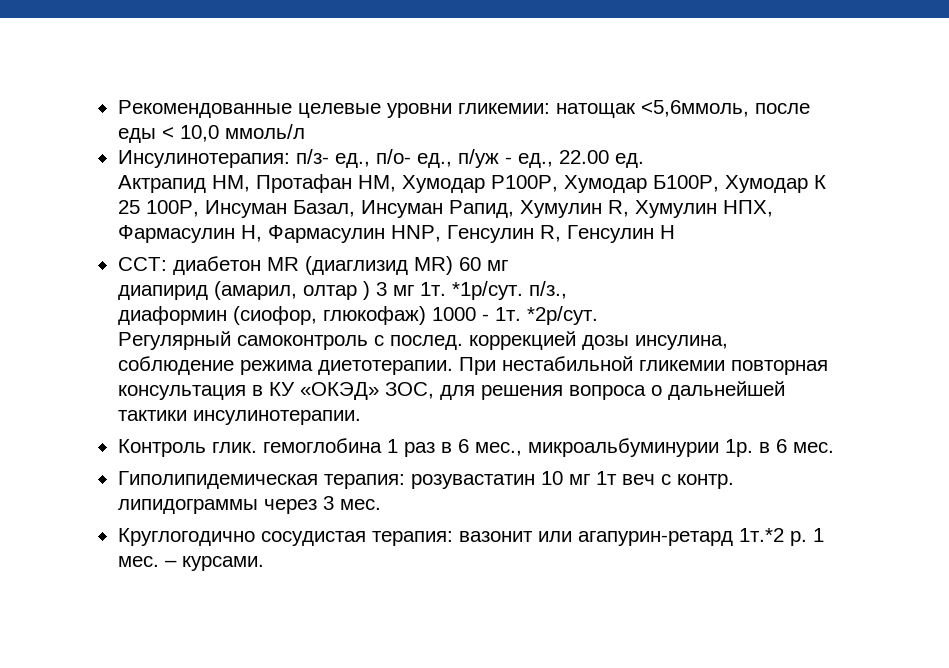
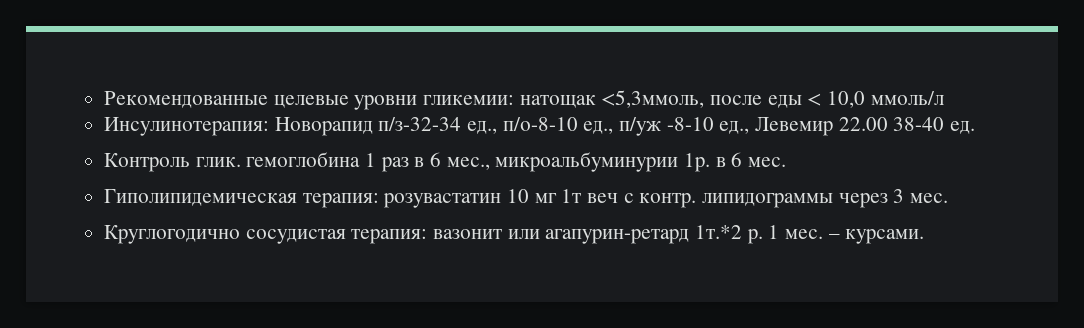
[640,100,749,117] <5,6ммоль, -> [601,90,705,108] <5,3ммоль,
[295,149,644,168] [117,174,826,193] [117,200,773,218] [117,225,675,243] [117,256,508,275] [117,281,567,300] [117,306,598,325] [117,331,728,350] [117,356,828,375] [117,381,785,400] [117,410,361,425] п/з- ед., п/о- ед., п/уж - ед., 22.00 ед. // Актрапид НМ, Протафан НМ, Хумодар Р100Р, Хумодар Б100Р, Хумодар К 25 100Р, Инсуман Базал, Инсуман Рапид, Хумулин R, Хумулин НПХ, Фармасулин Н, Фармасулин НNР, Генсулин R, Генсулин Н // ССТ: диабетон МR (диаглизид МR) 60 мг // диапирид (амарил, олтар ) 3 мг 1т. *1р/сут. п/з., // диаформин (сиофор, глюкофаж) 1000 - 1т. *2р/сут. // Регулярный самоконтроль с послед. коррекцией дозы инсулина, соблюдение режима диетотерапии. При нестабильной гликемии повторная консультация в КУ «ОКЭД» ЗОС, для решения вопроса о дальнейшей тактики инсулинотерапии. -> [274,117,976,136] Новорапид п/з-32-34 ед., п/о-8-10 ед., п/уж -8-10 ед., Левемир 22.00 38-40 ед.

